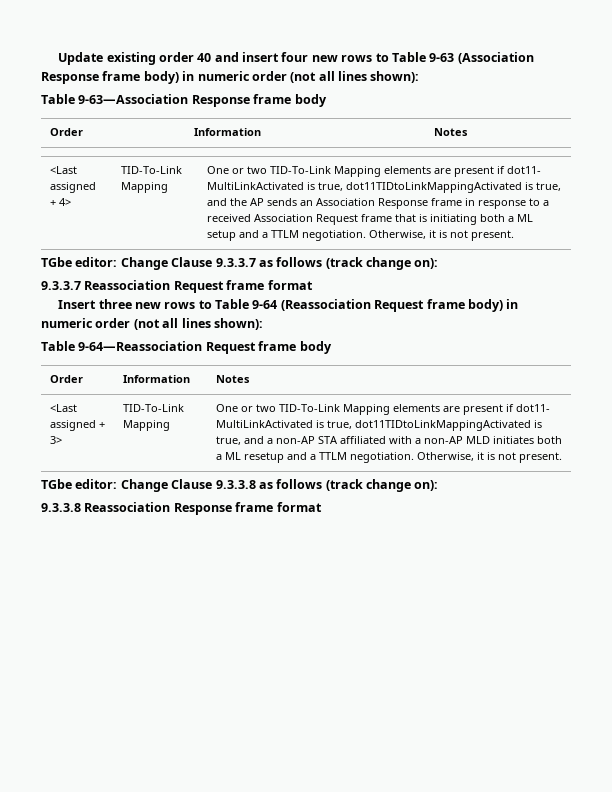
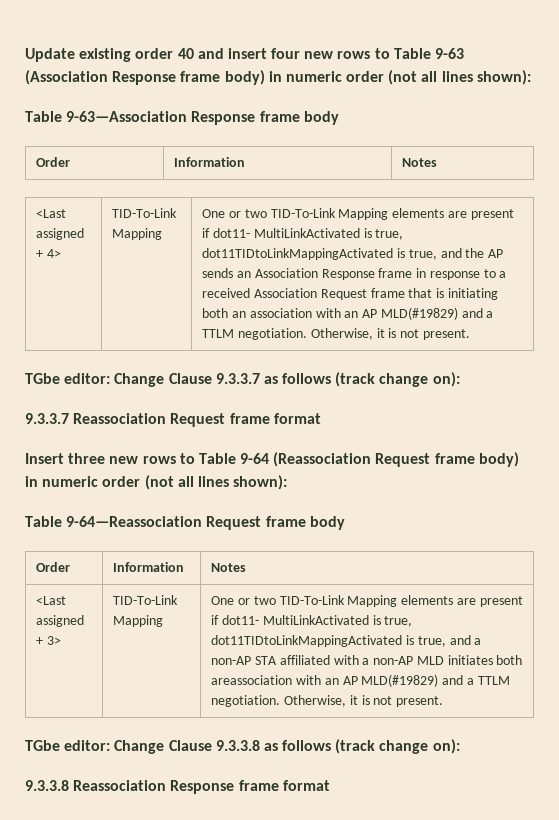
[507,214,533,222] [206,230,236,241] a ML setup -> [231,307,458,320] an association with an AP MLD(#19829)
[215,452,284,463] a ML resetup -> [211,674,439,687] areassociation with an AP MLD(#19829)

